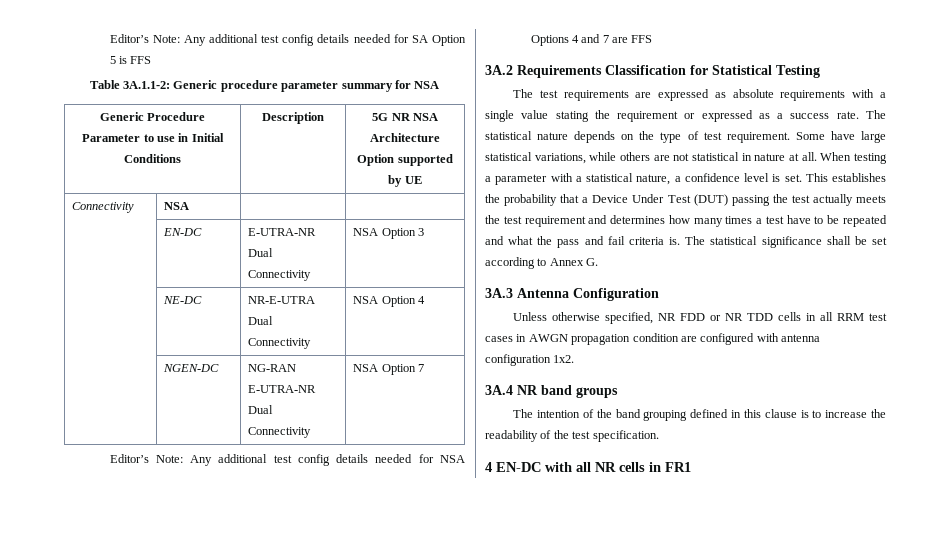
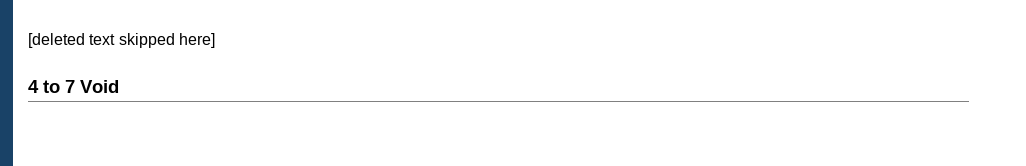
[109,34,467,46] [109,56,152,64] [89,80,440,92] [99,112,206,121] [82,133,224,142] [124,154,181,163] [262,112,324,124] [372,113,438,121] [370,133,440,142] [357,154,453,166] [388,175,422,187] [72,202,135,213] [164,202,190,210] [163,228,203,236] [248,228,317,236] [248,248,274,257] [248,270,312,281] [353,228,425,239] [163,296,203,304] [248,296,316,304] [248,316,274,325] [248,338,312,349] [353,296,426,307] [163,364,220,372] [248,364,297,372] [248,385,317,393] [248,405,274,414] [248,427,312,438] [353,364,425,375] [109,454,465,466] [530,34,653,46] [485,65,820,78] [513,89,887,101] [485,110,886,122] [485,131,886,143] [485,152,887,164] [485,173,886,185] [485,194,886,206] [485,215,887,227] [485,236,887,248] [485,257,599,269] [485,288,659,301] [513,312,887,324] [485,333,820,345] [485,354,575,366] [485,385,618,398] [513,409,886,421] [485,430,659,442] [485,462,691,472] Editor’s Note: Any additional test config details needed for SA Option 5 is FFS // Table 3A.1.1-2: Generic procedure parameter summary for NSA // Generic Procedure Parameter to use in Initial Conditions | Description | 5G NR NSA Architecture Option supported by UE // Connectivity | NSA | | // | EN-DC | E-UTRA-NR Dual Connectivity | NSA Option 3 // | NE-DC | NR-E-UTRA Dual Connectivity | NSA Option 4 // | NGEN-DC | NG-RAN E-UTRA-NR Dual Connectivity | NSA Option 7 // Editor’s Note: Any additional test config details needed for NSA Options 4 and 7 are FFS // 3A.2 Requirements Classification for Statistical Testing // The test requirements are expressed as absolute requirements with a single value stating the requirement or expressed as a success rate. The statistical nature depends on the type of test requirement. Some have large statistical variations, while others are not statistical in nature at all. When testing a parameter with a statistical nature, a confidence level is set. This establishes the probability that a Device Under Test (DUT) passing the test actually meets the test requirement and determines how many times a test have to be repeated and what the pass and fail criteria is. The statistical significance shall be set according to Annex G. // 3A.3 Antenna Configuration // Unless otherwise specified, NR FDD or NR TDD cells in all RRM test cases in AWGN propagation condition are configured with antenna configuration 1x2. // 3A.4 NR band groups // The intention of the band grouping defined in this clause is to increase the readability of the test specification. // 4 EN-DC with all NR cells in FR1 -> [28,33,215,48] [28,80,119,93] [deleted text skipped here] // 4 to 7 Void

